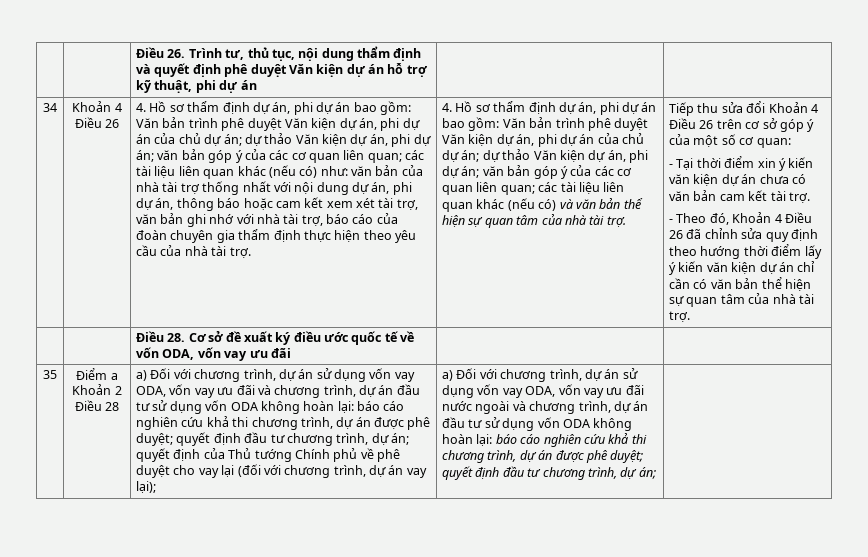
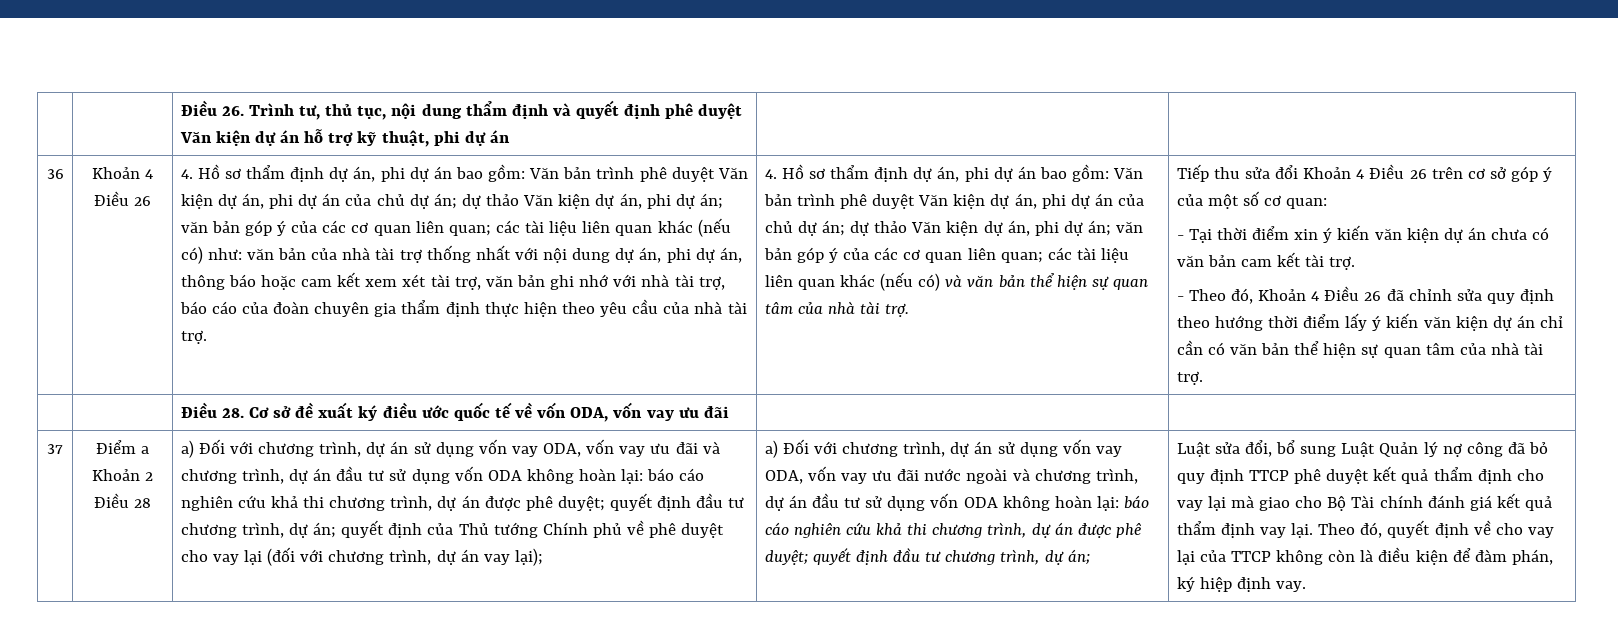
[43,103,57,112] 34 -> [46,169,64,179] 36
[43,370,57,379] 35 -> [47,444,63,454] 37
(656, 473) none -> [1176,440,1549,457] [1176,466,1544,484] [1176,493,1553,511] [1176,520,1554,538] [1176,547,1553,565] [1176,576,1307,592] Luật sửa đổi, bổ sung Luật Quản lý nợ công đã bỏ quy định TTCP phê duyệt kết quả thẩm định cho vay lại mà giao cho Bộ Tài chính đánh giá kết quả thẩm định vay lại. Theo đó, quyết định về cho vay lại của TTCP không còn là điều kiện để đàm phán, ký hiệp định vay.

